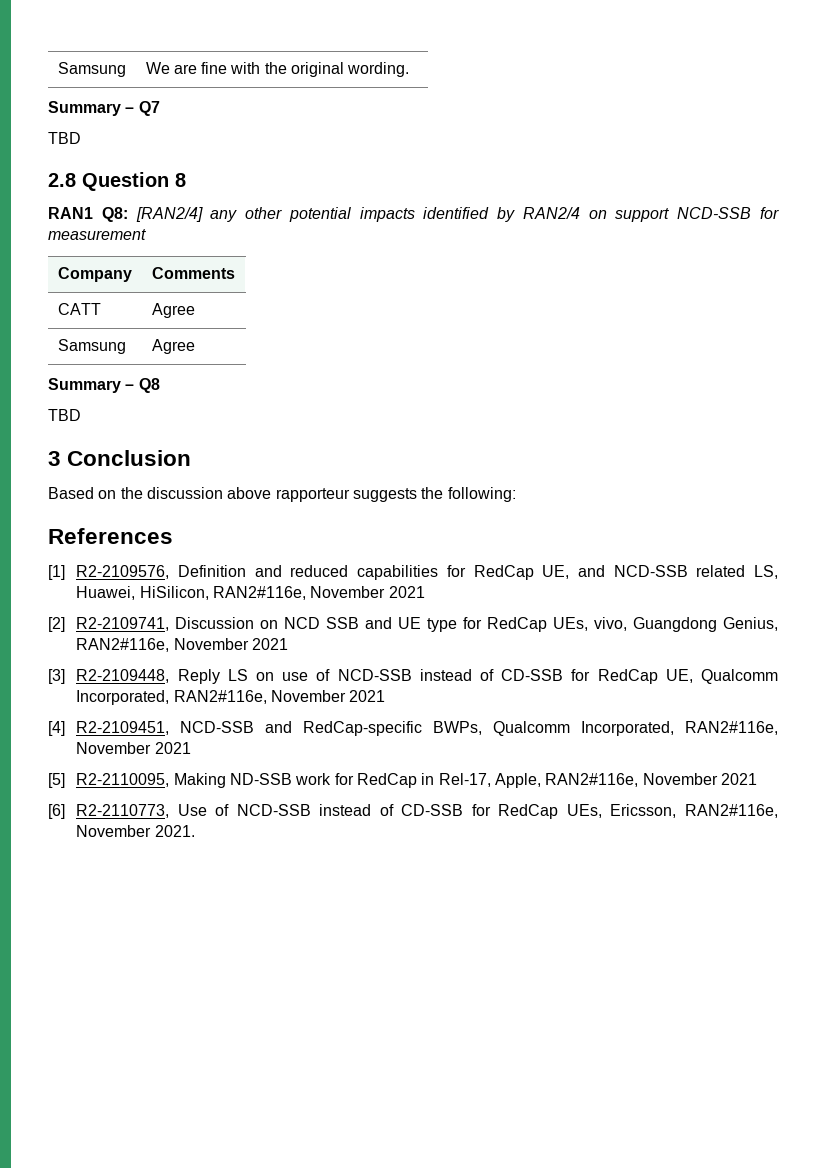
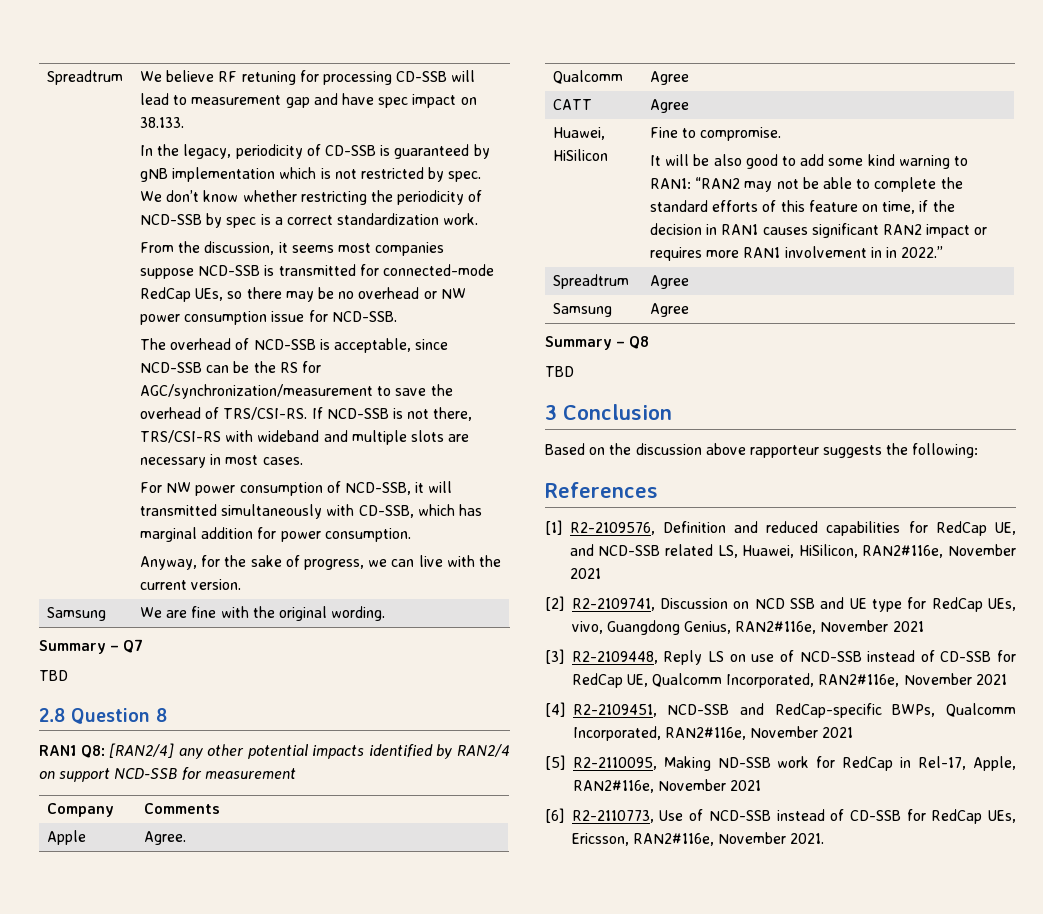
(57, 69) none -> [47,70,124,85] [140,70,476,85] [140,93,477,108] [140,117,185,128] [140,144,490,159] [140,167,482,182] [140,190,483,205] [140,213,479,228] [140,241,445,256] [140,264,495,279] [140,287,466,302] [140,310,397,325] [140,338,449,353] [140,361,322,373] [140,384,453,399] [140,407,473,421] [140,430,470,445] [140,454,303,468] [140,481,453,496] [140,504,483,519] [140,527,411,542] [140,555,501,570] [140,579,242,590] Spreadtrum | We believe RF retuning for processing CD-SSB will lead to measurement gap and have spec impact on 38.133. // In the legacy, periodicity of CD-SSB is guaranteed by gNB implementation which is not restricted by spec. We don’t know whether restricting the periodicity of NCD-SSB by spec is a correct standardization work. // From the discussion, it seems most companies suppose NCD-SSB is transmitted for connected-mode RedCap UEs, so there may be no overhead or NW power consumption issue for NCD-SSB. // The overhead of NCD-SSB is acceptable, since NCD-SSB can be the RS for AGC/synchronization/measurement to save the overhead of TRS/CSI-RS. If NCD-SSB is not there, TRS/CSI-RS with wideband and multiple slots are necessary in most cases. // For NW power consumption of NCD-SSB, it will transmitted simultaneously with CD-SSB, which has marginal addition for power consumption. // Anyway, for the sake of progress, we can live with the current version. //
[57,303,101,315] CATT -> [47,830,87,845] [144,831,187,845] [553,70,624,84] [650,71,690,85] [553,99,593,110] [650,99,690,113] [553,127,606,140] [553,149,609,161] [650,127,782,141] [650,154,968,169] [650,177,963,192] [650,200,955,214] [650,223,988,238] [650,246,944,261] [553,274,630,289] Apple | Agree. // Qualcomm | Agree // CATT | Agree // Huawei, HiSilicon | Fine to compromise. // It will be also good to add some kind warning to RAN1: “RAN2 may not be able to complete the standard efforts of this feature on time, if the decision in RAN1 causes significant RAN2 impact or requires more RAN1 involvement in in 2022.” // Spreadtrum

